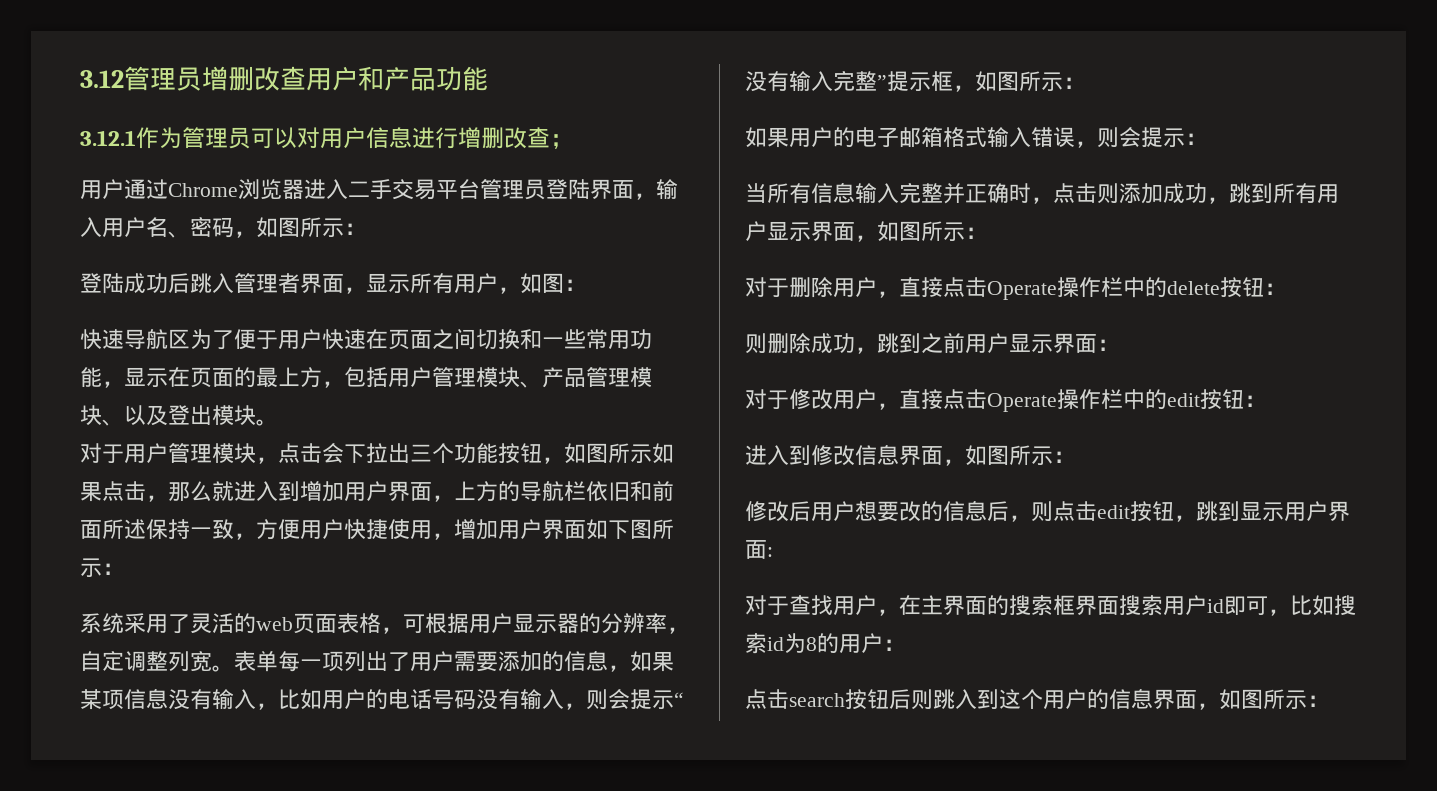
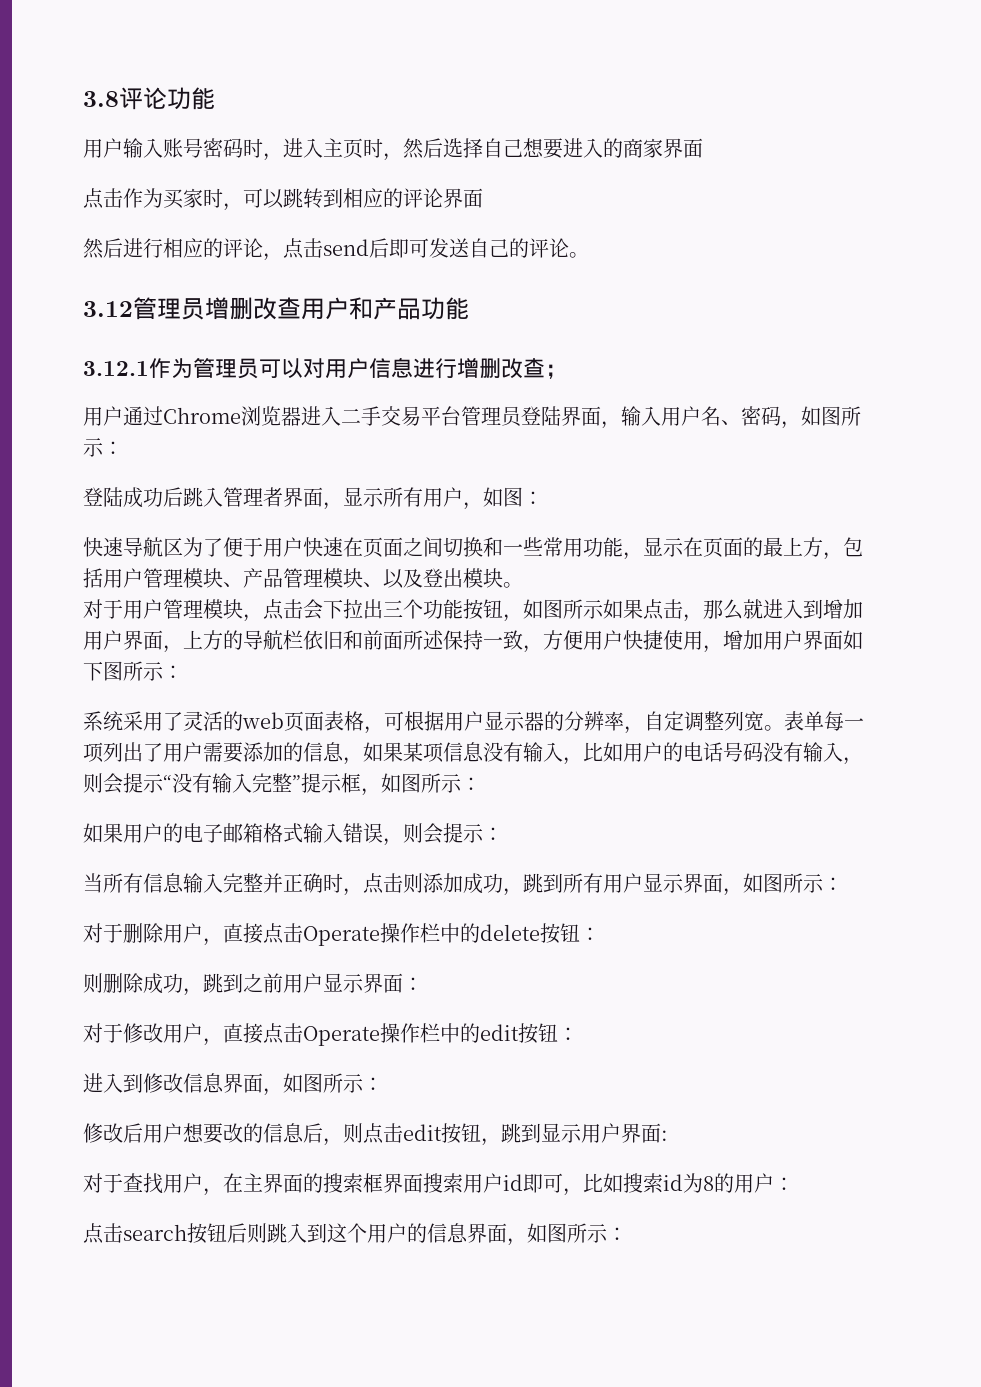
(80, 79) none -> [83,87,215,110] [83,138,703,161] [83,188,483,211] [83,238,589,261] 3.8评论功能 // 用户输入账号密码时，进入主页时，然后选择自己想要进入的商家界面 // 点击作为买家时，可以跳转到相应的评论界面 // 然后进行相应的评论，点击send后即可发送自己的评论。 //

